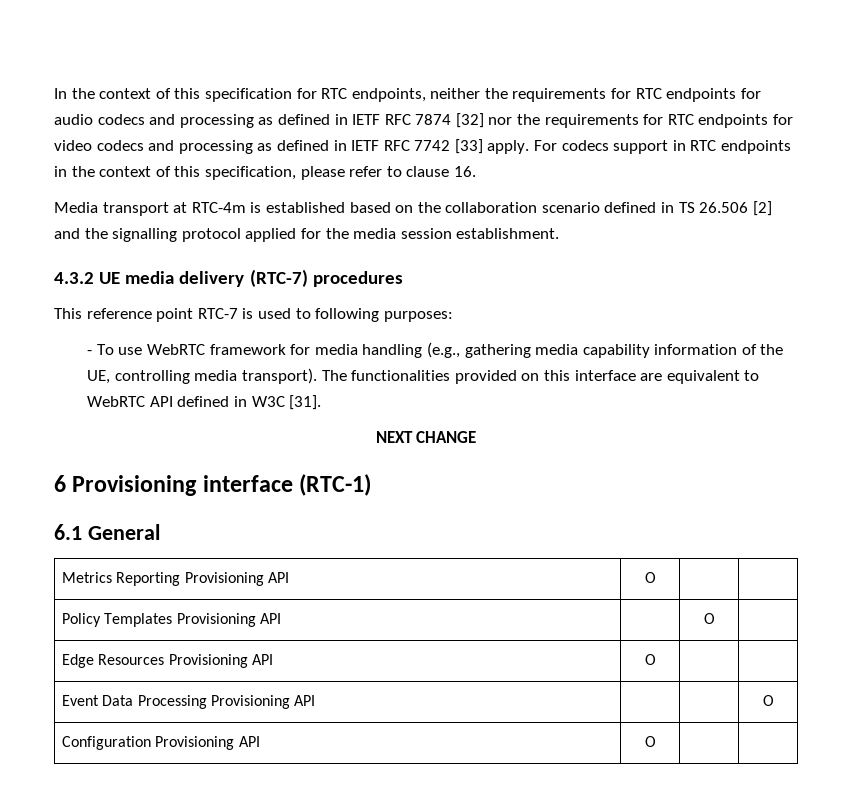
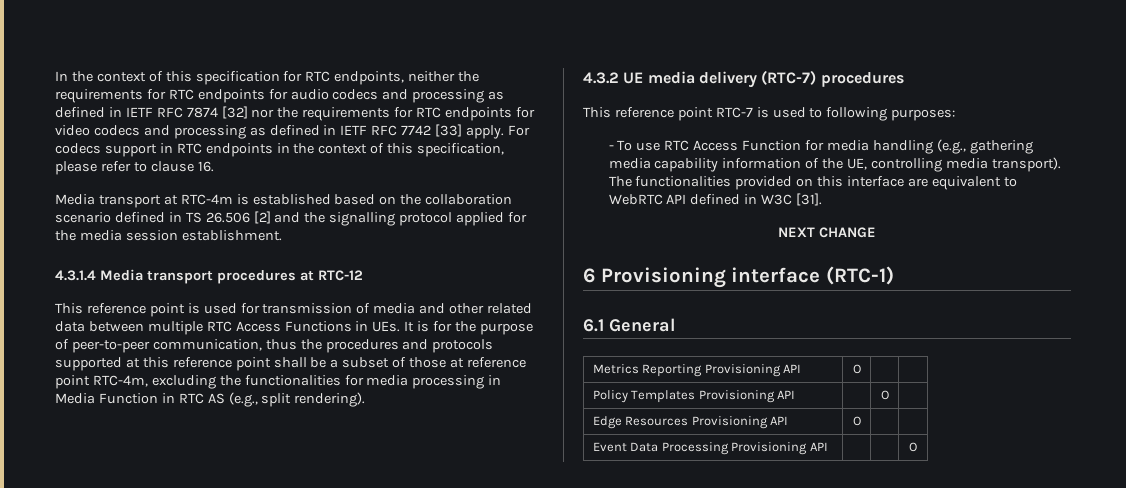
(560, 233) none -> [55,269,363,284] [55,303,533,317] [55,321,533,335] [55,339,494,353] [55,357,526,371] [55,375,502,389] [55,392,366,407] // 4.3.1.4 Media transport procedures at RTC-12 // This reference point is used for transmission of media and other related data between multiple RTC Access Functions in UEs. It is for the purpose of peer-to-peer communication, thus the procedures and protocols supported at this reference point shall be a subset of those at reference point RTC-4m, excluding the functionalities for media processing in Media Function in RTC AS (e.g., split rendering).
[146,344,286,355] WebRTC framework -> [664,140,802,151] RTC Access Function
[62,736,260,750] [644,736,656,747] // Configuration Provisioning API | O | | -> (917, 447) none

